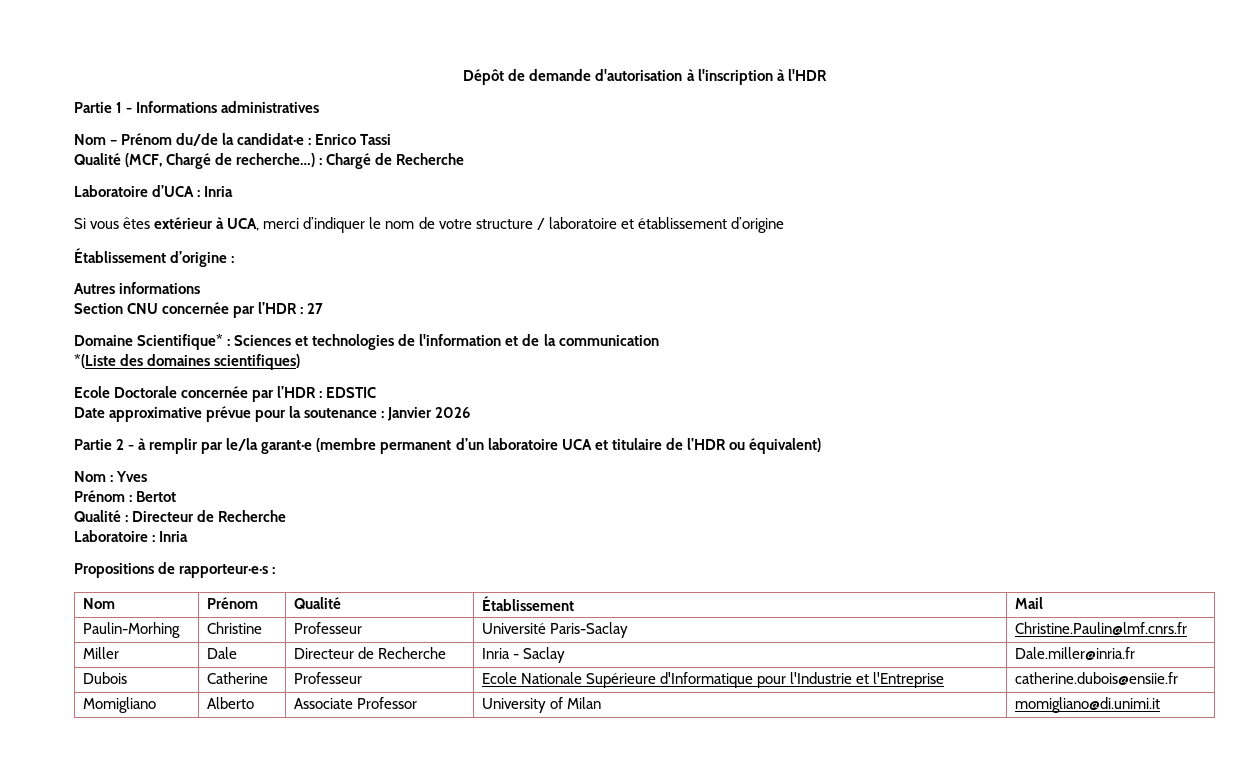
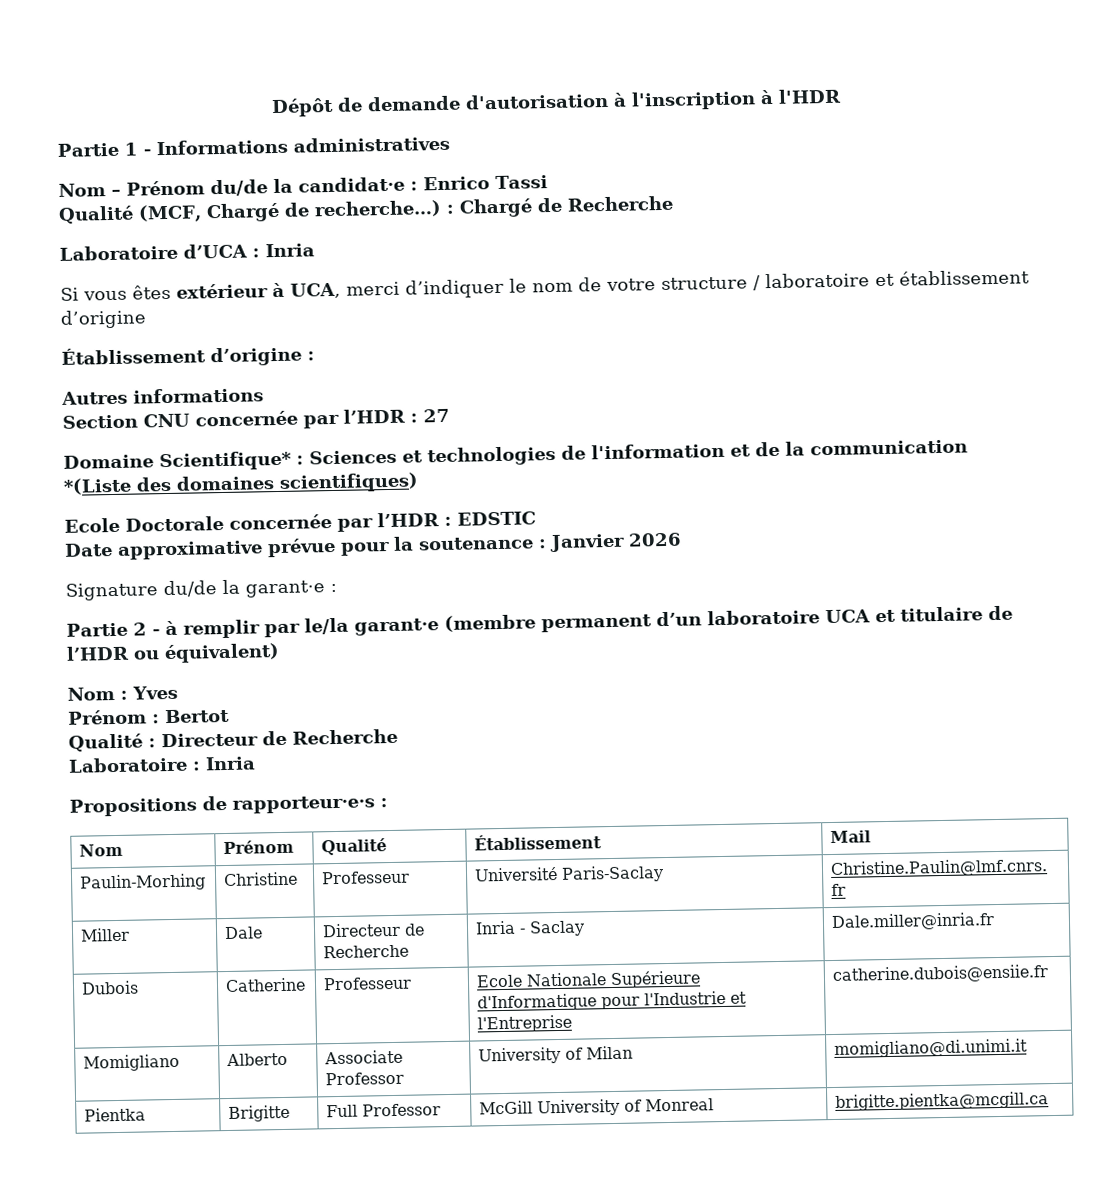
(471, 412) none -> [65,579,337,601] // Signature du/de la garant·e :
(1160, 705) none -> [84,1107,147,1122] [228,1104,291,1122] [326,1103,442,1118] [479,1098,715,1117] [835,1091,1050,1111] // Pientka | Brigitte | Full Professor | McGill University of Monreal | brigitte.pientka@mcgill.ca

